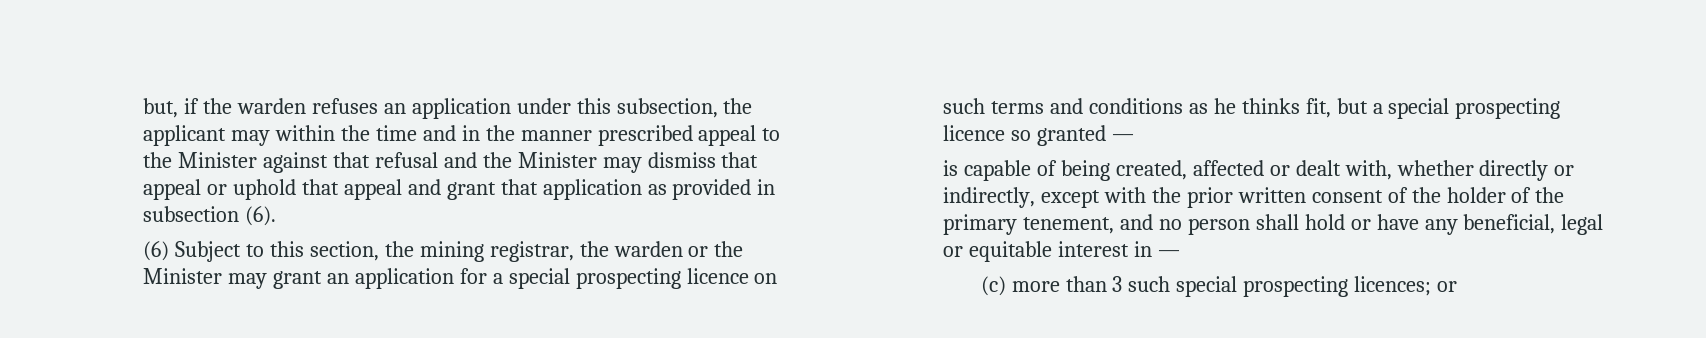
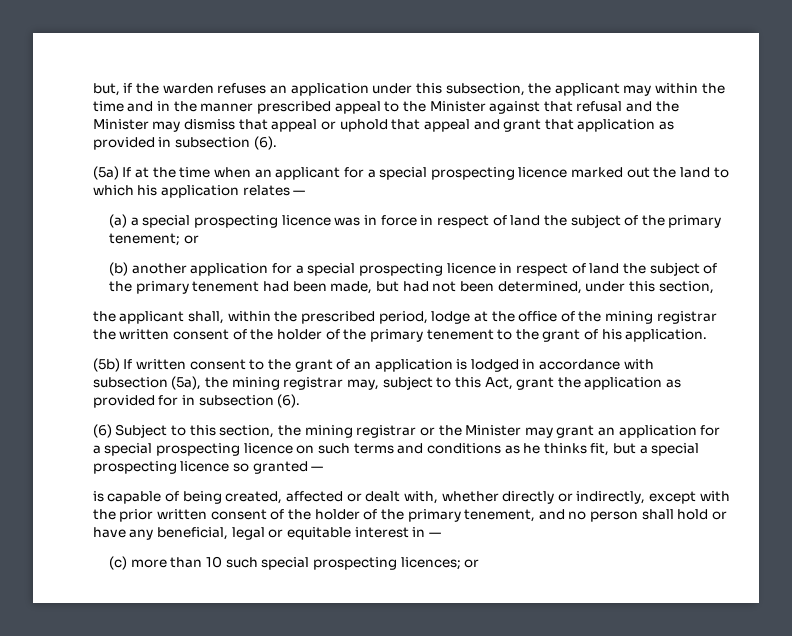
(277, 216) none -> [92,166,729,180] [92,185,306,198] [109,214,722,228] [109,233,199,246] [109,262,718,276] [109,281,714,294] [92,311,717,324] [92,329,708,342] [92,358,654,372] [92,376,682,390] [92,394,301,408] // (5a) If at the time when an applicant for a special prospecting licence marked out the land to which his application relates — // (a) a special prospecting licence was in force in respect of land the subject of the primary tenement; or // (b) another application for a special prospecting licence in respect of land the subject of the primary tenement had been made, but had not been determined, under this section, // the applicant shall, within the prescribed period, lodge at the office of the mining registrar the written consent of the holder of the primary tenement to the grant of his application. // (5b) If written consent to the grant of an application is lodged in accordance with subsection (5a), the mining registrar may, subject to this Act, grant the application as provided for in subsection (6).
[489,241,683,262] registrar, the warden -> [356,425,417,438] registrar
[1112,276,1123,292] 3 -> [206,556,223,568] 10

